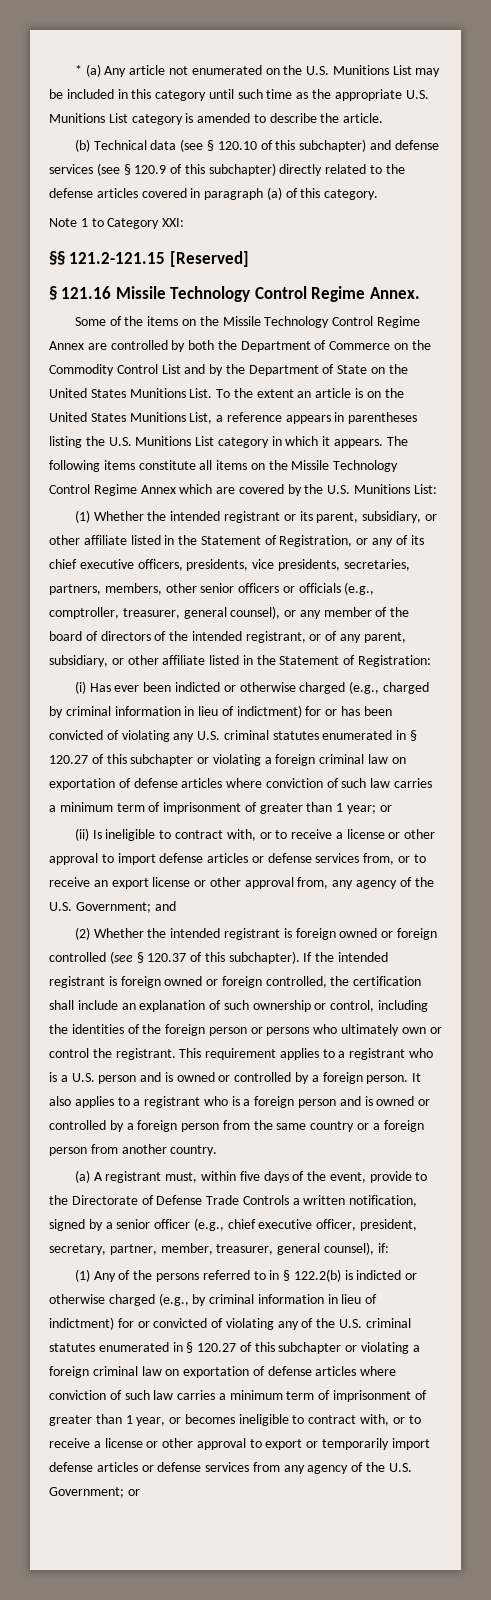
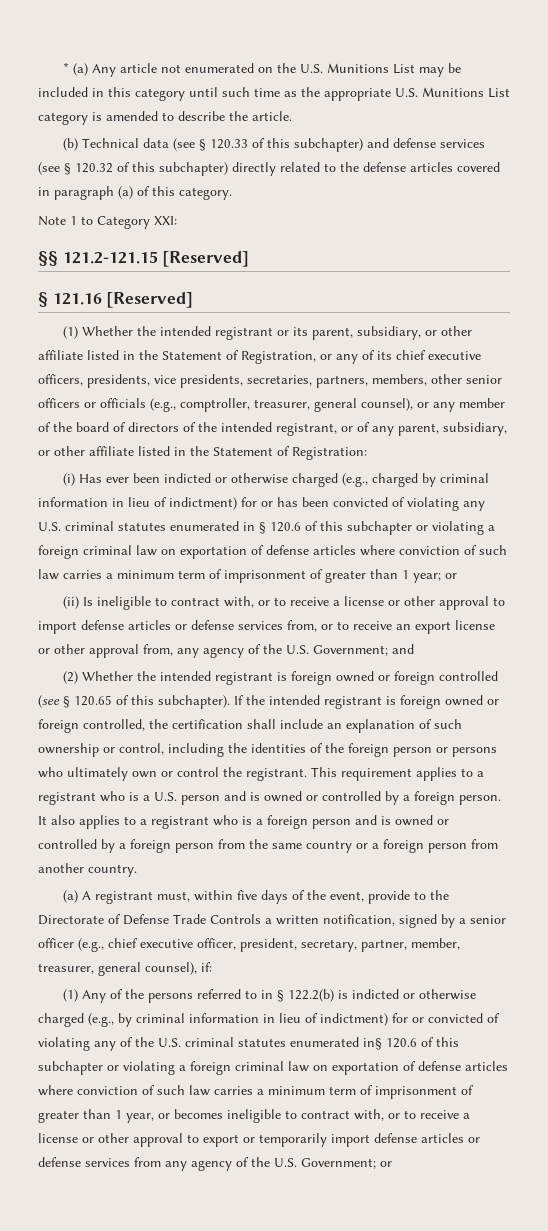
[217,141,257,150] 120.10 -> [210,139,249,149] 120.33
[134,165,167,174] 120.9 -> [75,163,113,173] 120.32
[115,286,420,302] [74,316,420,328] [49,340,431,352] [49,364,408,376] [49,388,404,398] [49,412,418,424] [49,436,408,448] [49,460,399,472] [49,484,437,496] Missile Technology Control Regime Annex. // Some of the items on the Missile Technology Control Regime Annex are controlled by both the Department of Commerce on the Commodity Control List and by the Department of State on the United States Munitions List. To the extent an article is on the United States Munitions List, a reference appears in parentheses listing the U.S. Munitions List category in which it appears. The following items constitute all items on the Missile Technology Control Regime Annex which are covered by the U.S. Munitions List: -> [106,292,194,308] [Reserved]
[49,755,88,764] 120.27 -> [270,522,301,532] 120.6
[147,953,187,962] 120.37 -> [74,695,112,706] 120.65
[172,1342,237,1353] in § 120.27 -> [363,1038,417,1050] in§ 120.6

